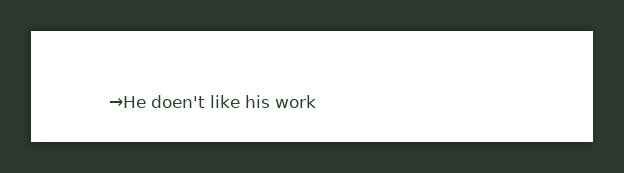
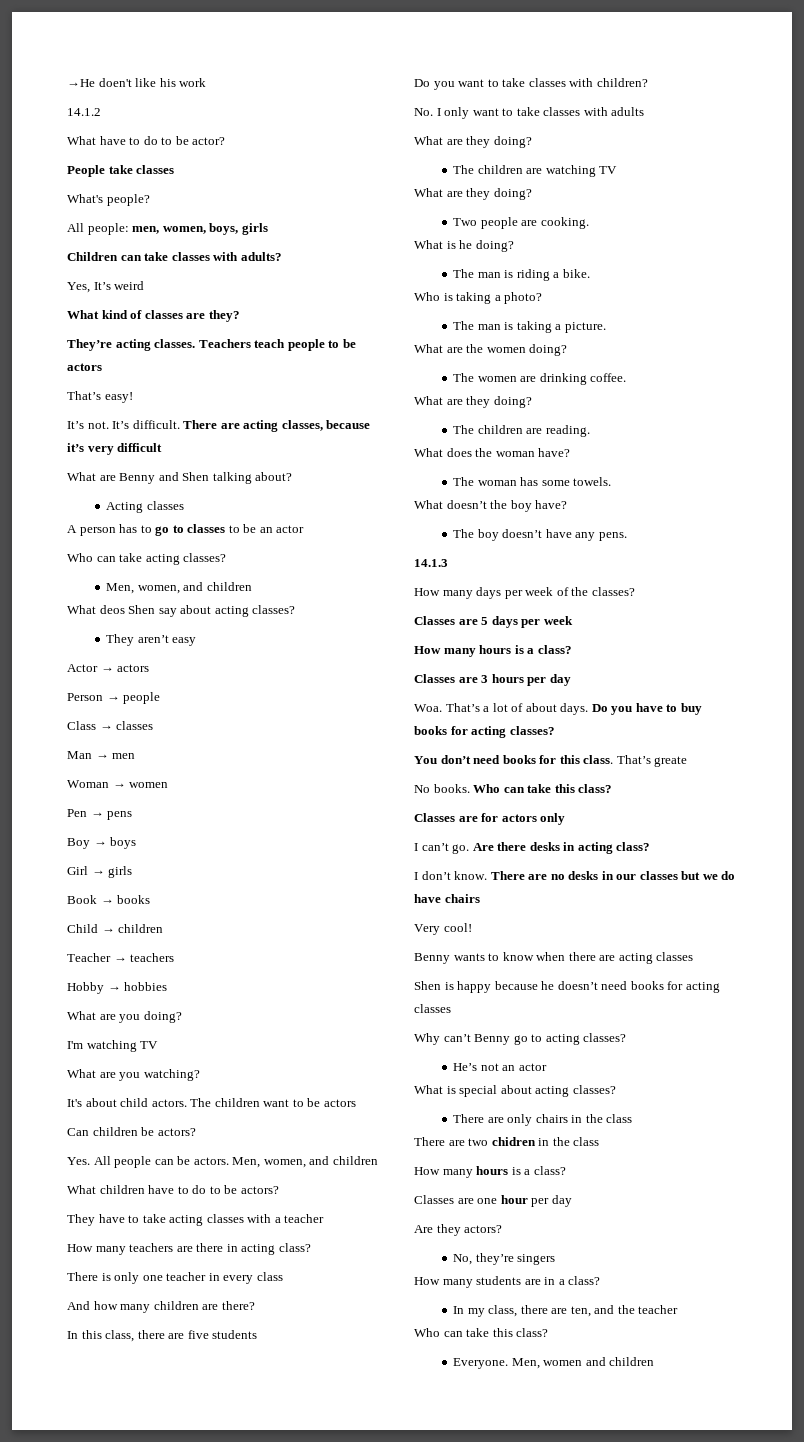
(316, 101) none -> [67,108,101,116] [67,136,226,145] [67,165,175,177] [67,194,150,206] [67,223,268,235] [67,252,282,261] [67,281,145,293] [67,310,240,322] [67,339,356,351] [67,363,102,371] [67,391,133,403] [67,420,371,432] [67,443,163,455] [67,472,293,484] [106,501,184,513] [67,524,305,536] [67,553,227,565] [106,582,252,594] [67,605,296,617] [106,634,197,646] [67,664,150,672] [67,692,161,704] [67,721,154,730] [67,751,136,759] [67,780,169,788] [67,809,133,820] [67,837,137,849] [67,866,133,878] [67,895,151,904] [67,924,164,933] [67,953,175,962] [67,982,168,994] [67,1011,182,1023] [67,1040,159,1052] [67,1069,200,1081] [67,1098,356,1107] [67,1127,196,1136] [67,1156,378,1168] [67,1185,279,1194] [67,1214,325,1226] [67,1243,311,1255] [67,1272,283,1284] [67,1301,255,1313] [67,1330,258,1342] [414,78,648,90] [414,107,645,119] [414,136,532,148] [453,165,618,177] [414,188,532,200] [453,217,589,229] [414,240,514,252] [453,269,590,281] [414,292,543,304] [453,321,606,333] [414,344,568,356] [453,373,627,385] [414,396,532,408] [453,425,590,437] [414,448,571,457] [453,477,612,486] [414,500,568,512] [453,529,627,541] [414,559,448,567] [414,587,635,599] [414,616,573,628] [414,645,572,657] [414,674,571,686] [414,703,702,715] [414,726,555,738] [414,755,688,767] [414,784,613,793] [414,813,566,825] [414,842,651,854] [414,871,736,880] [414,894,480,903] [414,923,472,935] [414,952,694,964] [414,981,720,993] [414,1004,451,1013] [414,1033,627,1045] [453,1063,547,1071] [414,1085,616,1097] [453,1114,633,1126] [414,1137,600,1146] [414,1166,566,1178] [414,1195,572,1207] [414,1224,503,1236] [453,1253,556,1265] [414,1276,601,1288] [453,1305,679,1317] [414,1328,549,1337] [453,1357,655,1369] // 14.1.2 // What have to do to be actor? // People take classes // What's people? // All people: men, women, boys, girls // Children can take classes with adults? // Yes, It’s weird // What kind of classes are they? // They’re acting classes. Teachers teach people to be actors // That’s easy! // It’s not. It’s difficult. There are acting classes, because it’s very difficult // What are Benny and Shen talking about? // Acting classes // A person has to go to classes to be an actor // Who can take acting classes? // Men, women, and children // What deos Shen say about acting classes? // They aren’t easy // Actor → actors // Person → people // Class → classes // Man → men // Woman → women // Pen → pens // Boy → boys // Girl → girls // Book → books // Child → children // Teacher → teachers // Hobby → hobbies // What are you doing? // I'm watching TV // What are you watching? // It's about child actors. The children want to be actors // Can children be actors? // Yes. All people can be actors. Men, women, and children // What children have to do to be actors? // They have to take acting classes with a teacher // How many teachers are there in acting class? // There is only one teacher in every class // And how many children are there? // In this class, there are five students // Do you want to take classes with children? // No. I only want to take classes with adults // What are they doing? // The children are watching TV // What are they doing? // Two people are cooking. // What is he doing? // The man is riding a bike. // Who is taking a photo? // The man is taking a picture. // What are the women doing? // The women are drinking coffee. // What are they doing? // The children are reading. // What does the woman have? // The woman has some towels. // What doesn’t the boy have? // The boy doesn’t have any pens. // 14.1.3 // How many days per week of the classes? // Classes are 5 days per week // How many hours is a class? // Classes are 3 hours per day // Woa. That’s a lot of about days. Do you have to buy books for acting classes? // You don’t need books for this class. That’s greate // No books. Who can take this class? // Classes are for actors only // I can’t go. Are there desks in acting class? // I don’t know. There are no desks in our classes but we do have chairs // Very cool! // Benny wants to know when there are acting classes // Shen is happy because he doesn’t need books for acting classes // Why can’t Benny go to acting classes? // He’s not an actor // What is special about acting classes? // There are only chairs in the class // There are two chidren in the class // How many hours is a class? // Classes are one hour per day // Are they actors? // No, they’re singers // How many students are in a class? // In my class, there are ten, and the teacher // Who can take this class? // Everyone. Men, women and children

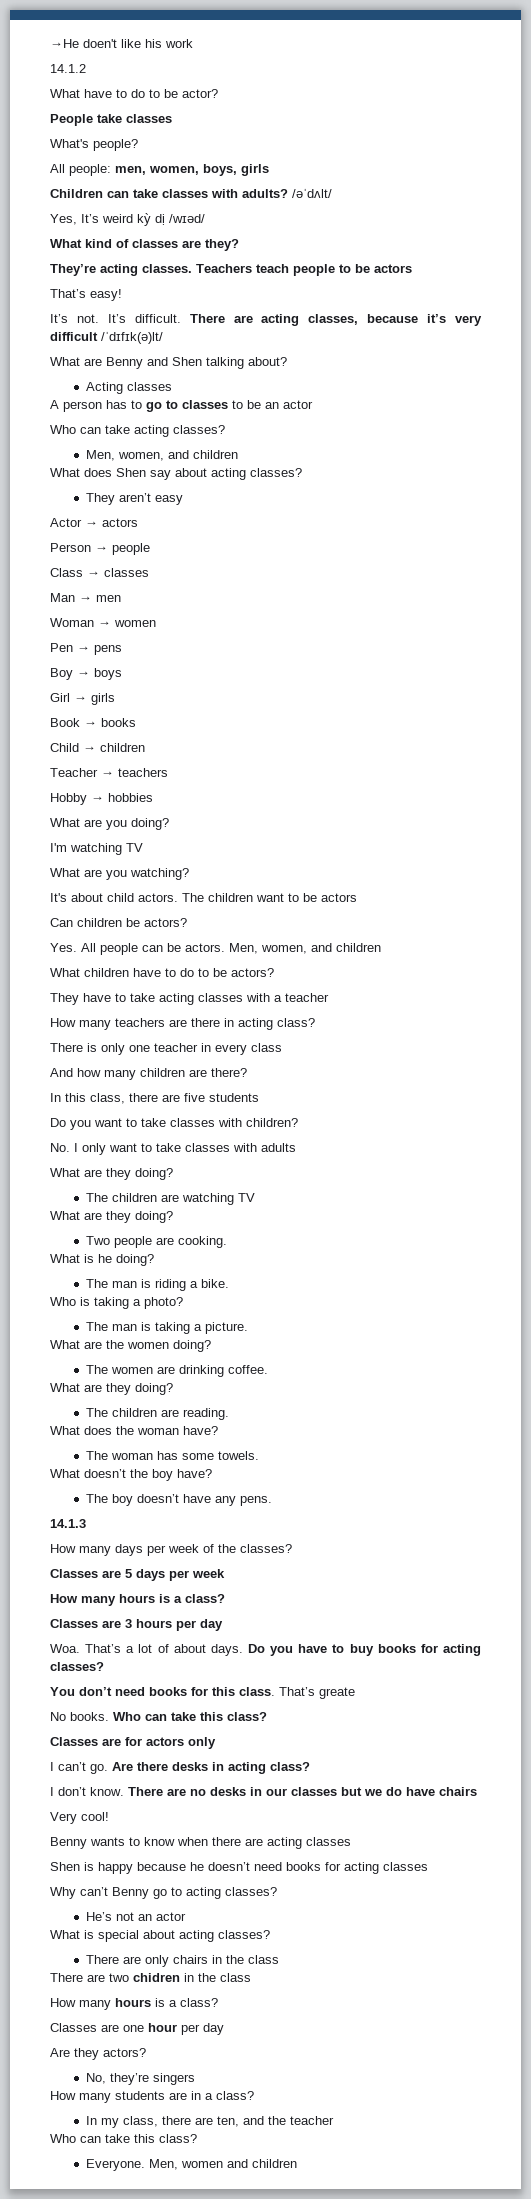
(282, 256) none -> [292,188,332,198] /əˈdʌlt/
(145, 285) none -> [137,213,205,226] kỳ dị /wɪəd/
(163, 447) none -> [101,331,163,344] /ˈdɪfɪk(ə)lt/
[99,605,125,614] deos -> [84,468,112,477] does

